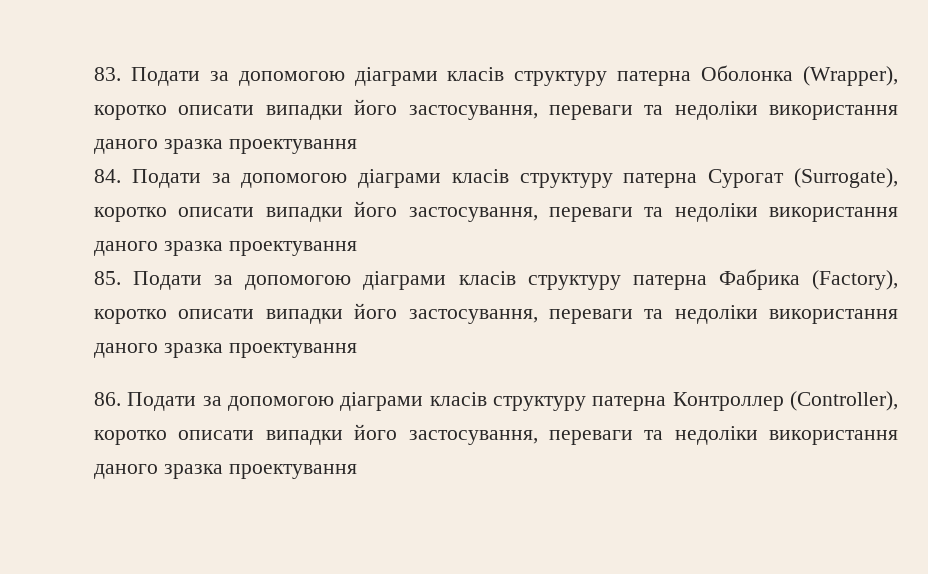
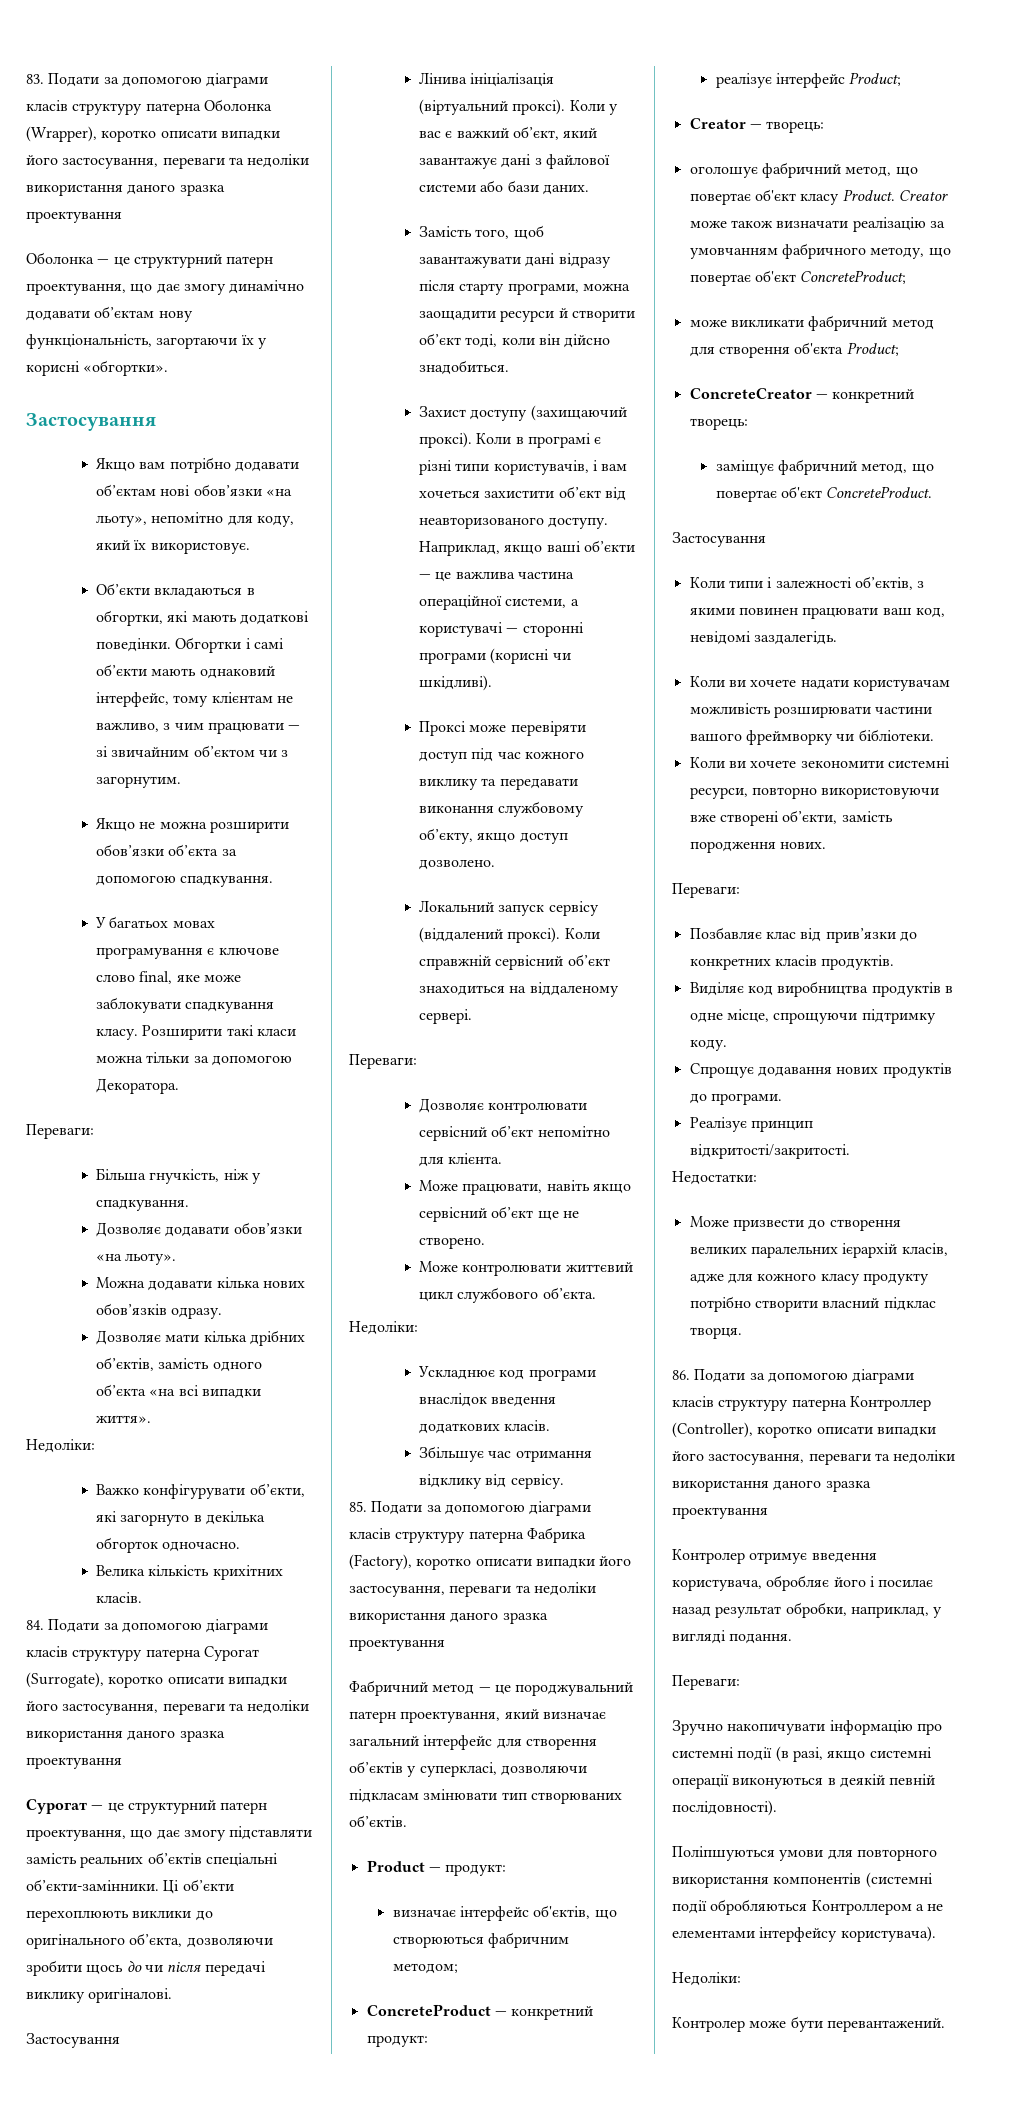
(357, 146) none -> [26,252,274,268] [26,280,305,295] [26,306,193,322] [26,334,267,349] [26,360,169,376] [26,413,156,431] [96,457,300,473] [96,484,293,496] [96,512,295,527] [96,540,250,554] [96,583,255,598] [96,610,310,626] [96,637,285,653] [96,664,275,679] [96,692,294,707] [96,722,301,734] [96,745,289,757] [96,776,182,788] [96,817,290,833] [96,844,237,856] [96,875,274,887] [95,916,215,928] [96,947,279,959] [96,971,242,984] [96,997,275,1013] [96,1025,297,1040] [96,1052,293,1066] [96,1078,180,1094] [26,1124,94,1139] [96,1168,262,1184] [96,1199,190,1211] [96,1222,302,1237] [96,1253,177,1265] [96,1277,306,1291] [96,1303,223,1319] [96,1330,306,1346] [96,1357,262,1372] [96,1384,262,1399] [96,1415,152,1423] [26,1439,95,1453] [96,1483,305,1499] [96,1511,266,1526] [96,1537,241,1553] [96,1565,283,1580] [96,1592,143,1603] // Оболонка — це структурний патерн проектування, що дає змогу динамічно додавати об’єктам нову функціональність, загортаючи їх у корисні «обгортки». // Застосування // Якщо вам потрібно додавати об’єктам нові обов’язки «на льоту», непомітно для коду, який їх використовує. // Об’єкти вкладаються в обгортки, які мають додаткові поведінки. Обгортки і самі об’єкти мають однаковий інтерфейс, тому клієнтам не важливо, з чим працювати — зі звичайним об’єктом чи з загорнутим. // Якщо не можна розширити обов’язки об’єкта за допомогою спадкування. // У багатьох мовах програмування є ключове слово final, яке може заблокувати спадкування класу. Розширити такі класи можна тільки за допомогою Декоратора. // Переваги: // Більша гнучкість, ніж у спадкування. // Дозволяє додавати обов’язки «на льоту». // Можна додавати кілька нових обов’язків одразу. // Дозволяє мати кілька дрібних об’єктів, замість одного об’єкта «на всі випадки життя». // Недоліки: // Важко конфігурувати об’єкти, які загорнуто в декілька обгорток одночасно. // Велика кількість крихітних класів.
(357, 248) none -> [26,1799,268,1814] [26,1826,313,1841] [26,1852,278,1868] [26,1879,234,1894] [26,1910,213,1922] [26,1933,273,1949] [26,1960,266,1976] [26,1988,173,2003] [26,2033,120,2048] [419,72,555,87] [419,99,619,115] [419,126,598,140] [419,154,611,169] [419,180,590,195] [419,225,544,240] [419,253,611,268] [419,280,631,295] [419,308,636,322] [419,333,611,348] [419,360,510,375] [419,405,627,421] [419,432,602,448] [419,460,628,475] [419,486,627,501] [419,517,609,529] [419,540,636,556] [419,571,575,582] [419,595,579,610] [419,622,584,637] [419,648,571,664] [419,675,493,691] [419,721,586,736] [419,748,585,763] [419,778,578,790] [419,801,585,817] [419,828,568,844] [419,859,496,870] [419,900,599,916] [419,927,600,943] [419,954,610,970] [419,982,619,997] [419,1009,473,1024] [349,1054,417,1069] [419,1098,588,1114] [419,1125,610,1141] [419,1153,503,1167] [419,1180,632,1195] [419,1206,580,1222] [419,1237,486,1249] [419,1261,633,1276] [419,1287,596,1303] [349,1321,418,1335] [418,1366,596,1381] [419,1393,557,1407] [419,1420,551,1434] [419,1446,592,1462] [419,1474,564,1489] // Cурогат — це структурний патерн проектування, що дає змогу підставляти замість реальних об’єктів спеціальні об’єкти-замінники. Ці об’єкти перехоплюють виклики до оригінального об’єкта, дозволяючи зробити щось до чи після передачі виклику оригіналові. // Застосування // Лінива ініціалізація (віртуальний проксі). Коли у вас є важкий об’єкт, який завантажує дані з файлової системи або бази даних. // Замість того, щоб завантажувати дані відразу після старту програми, можна заощадити ресурси й створити об’єкт тоді, коли він дійсно знадобиться. // Захист доступу (захищаючий проксі). Коли в програмі є різні типи користувачів, і вам хочеться захистити об’єкт від неавторизованого доступу. Наприклад, якщо ваші об’єкти — це важлива частина операційної системи, а користувачі — сторонні програми (корисні чи шкідливі). // Проксі може перевіряти доступ під час кожного виклику та передавати виконання службовому об’єкту, якщо доступ дозволено. // Локальний запуск сервісу (віддалений проксі). Коли справжній сервісний об’єкт знаходиться на віддаленому сервері. // Переваги: // Дозволяє контролювати сервісний об’єкт непомітно для клієнта. // Може працювати, навіть якщо сервісний об’єкт ще не створено. // Може контролювати життєвий цикл службового об’єкта. // Недоліки: // Ускладнює код програми внаслідок введення додаткових класів. // Збільшує час отримання відклику від сервісу.
(357, 350) none -> [349,1680,634,1696] [349,1709,606,1723] [349,1735,597,1750] [349,1761,587,1777] [349,1789,622,1804] [349,1815,407,1827] [366,1860,507,1876] [392,1905,617,1921] [392,1932,570,1948] [392,1963,458,1974] [366,2004,594,2020] [366,2035,428,2047] [715,72,902,88] [689,118,825,133] [689,162,918,178] [689,189,948,205] [689,217,945,232] [689,243,951,259] [689,270,907,286] [689,315,934,331] [689,342,899,358] [689,388,915,403] [689,418,748,430] [715,459,934,475] [715,486,933,502] [672,532,766,547] [689,576,925,590] [689,607,945,619] [689,631,837,645] [689,676,950,691] [689,703,933,718] [689,729,934,745] [689,757,950,768] [689,787,940,799] [689,810,893,826] [689,841,826,853] [672,883,740,898] [689,927,917,943] [689,955,895,970] [689,981,953,997] [689,1009,936,1024] [689,1039,727,1051] [689,1063,952,1078] [689,1093,782,1105] [689,1117,813,1132] [689,1144,850,1159] [672,1171,757,1185] [689,1216,901,1231] [689,1243,948,1258] [689,1273,929,1285] [689,1296,936,1312] [689,1327,742,1339] // Фабричний метод — це породжувальний патерн проектування, який визначає загальний інтерфейс для створення об’єктів у суперкласі, дозволяючи підкласам змінювати тип створюваних об’єктів. // Product — продукт: // визначає інтерфейс об'єктів, що створюються фабричним методом; // ConcreteProduct — конкретний продукт: // реалізує інтерфейс Product; // Creator — творець: // оголошує фабричний метод, що повертає об'єкт класу Product. Creator може також визначати реалізацію за умовчанням фабричного методу, що повертає об'єкт ConcreteProduct; // може викликати фабричний метод для створення об'єкта Product; // ConcreteCreator — конкретний творець: // заміщує фабричний метод, що повертає об'єкт ConcreteProduct. // Застосування // Коли типи і залежності об’єктів, з якими повинен працювати ваш код, невідомі заздалегідь. // Коли ви хочете надати користувачам можливість розширювати частини вашого фреймворку чи бібліотеки. // Коли ви хочете зекономити системні ресурси, повторно використовуючи вже створені об’єкти, замість породження нових. // Переваги: // Позбавляє клас від прив’язки до конкретних класів продуктів. // Виділяє код виробництва продуктів в одне місце, спрощуючи підтримку коду. // Спрощує додавання нових продуктів до програми. // Реалізує принцип відкритості/закритості. // Недостатки: // Може призвести до створення великих паралельних ієрархій класів, адже для кожного класу продукту потрібно створити власний підклас творця.
(357, 471) none -> [672,1549,877,1564] [672,1575,934,1591] [672,1602,943,1618] [672,1630,793,1644] [672,1675,740,1690] [672,1720,942,1735] [672,1746,932,1762] [672,1774,936,1789] [672,1800,777,1816] [672,1846,937,1861] [672,1872,933,1888] [672,1899,944,1915] [672,1926,936,1942] [672,1972,741,1986] [672,2016,945,2032] // Контролер отримує введення користувача, обробляє його і посилає назад результат обробки, наприклад, у вигляді подання. // Переваги: // Зручно накопичувати інформацію про системні події (в разі, якщо системні операції виконуються в деякій певній послідовності). // Поліпшуються умови для повторного використання компонентів (системні події обробляються Контроллером а не елементами інтерфейсу користувача). // Недоліки: // Контролер може бути перевантажений.

